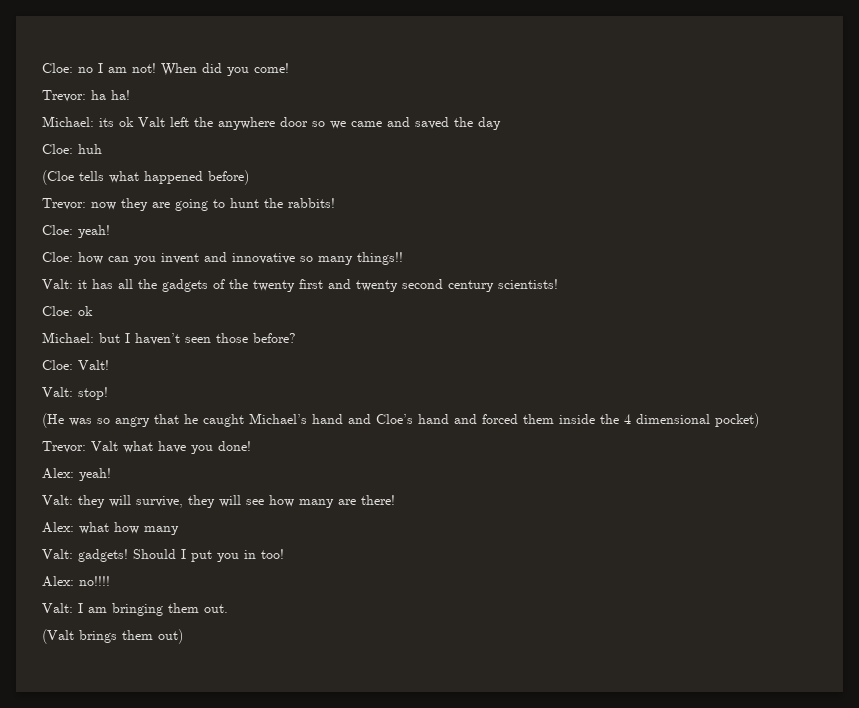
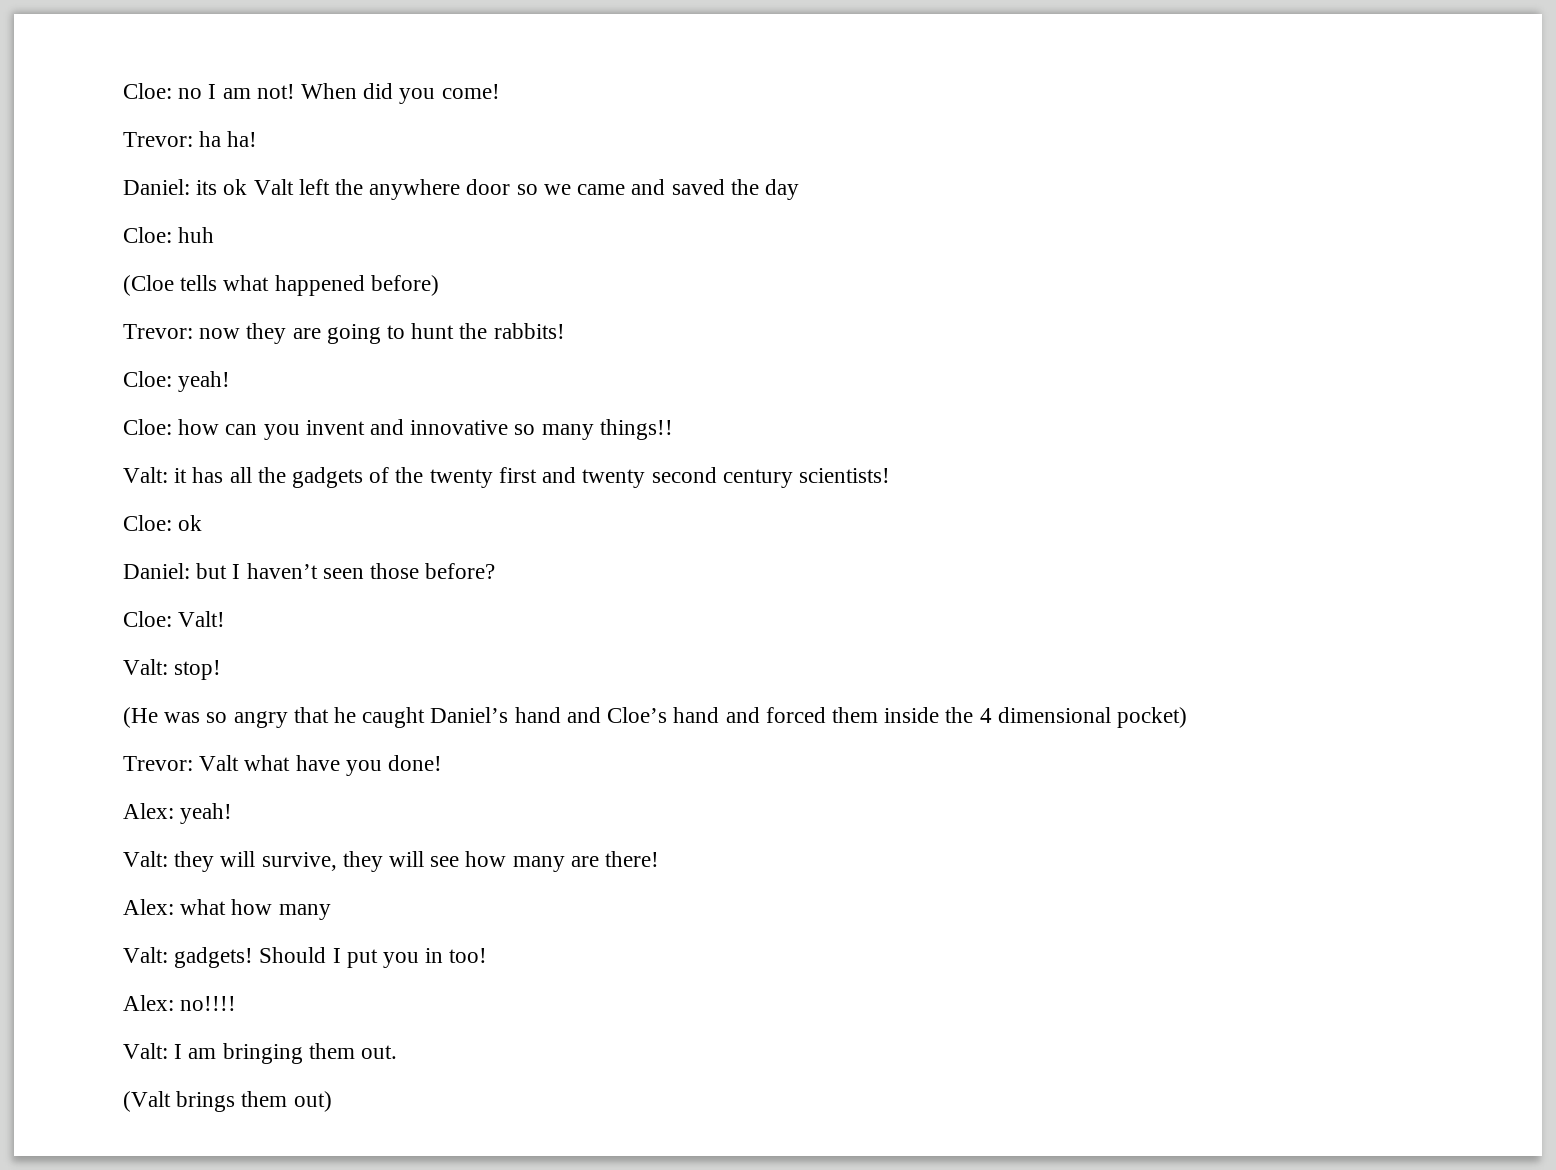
[42,116,94,127] Michael: -> [123,179,190,195] Daniel:
[42,332,94,343] Michael: -> [123,563,190,579] Daniel:
[249,413,307,424] Michael’s -> [430,707,509,723] Daniel’s

